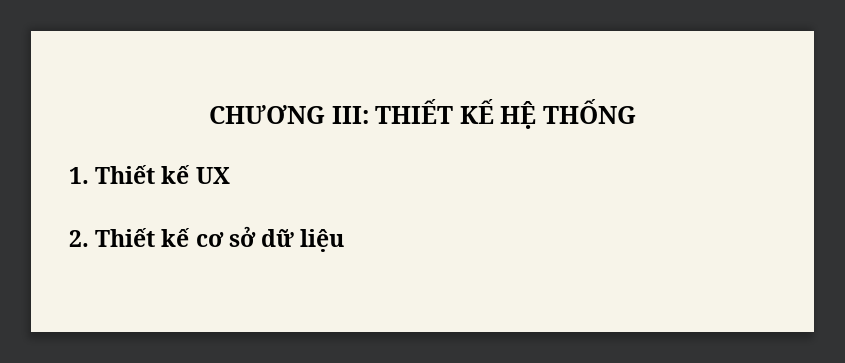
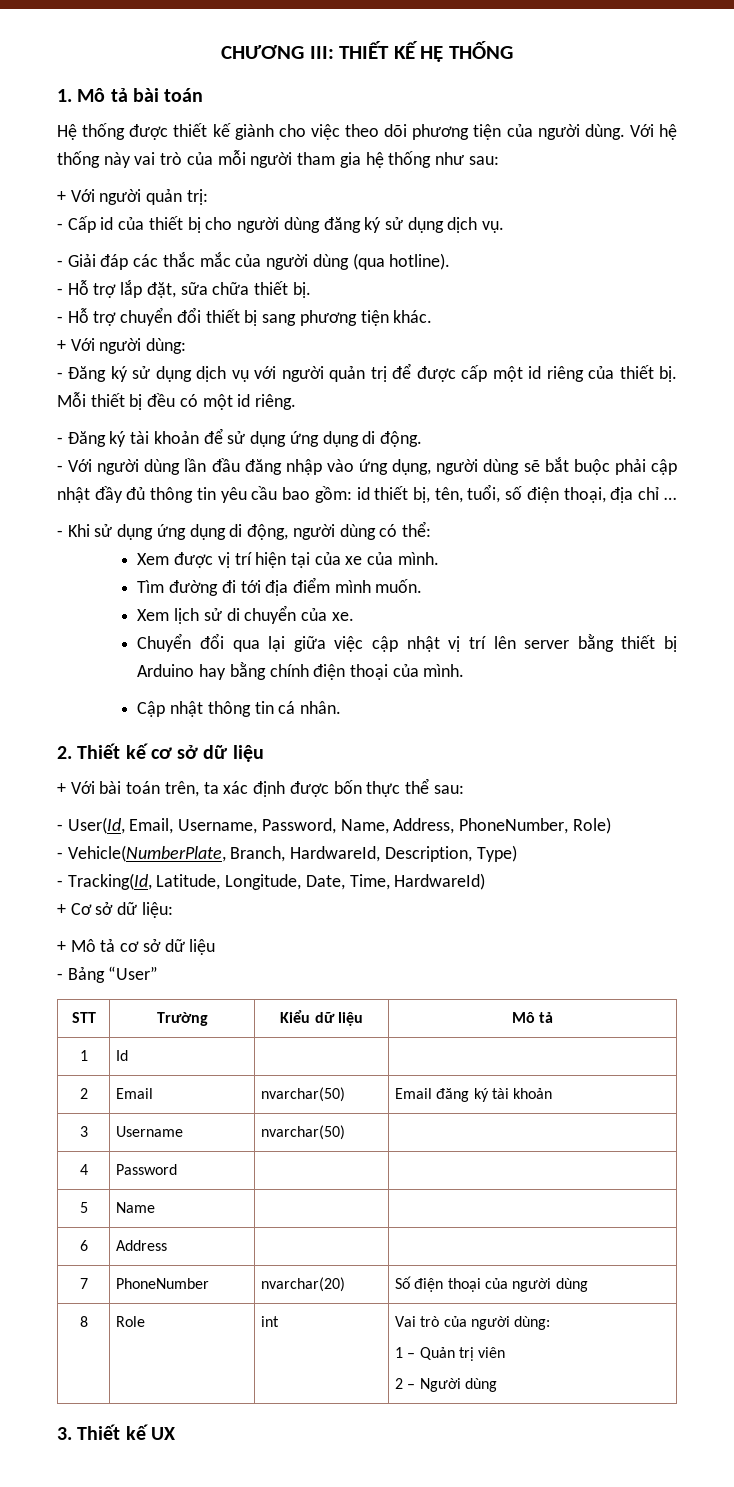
[95,165,230,184] Thiết kế UX -> [77,88,204,102] [57,123,677,140] [57,150,499,168] [57,189,208,205] [57,216,505,233] [57,252,451,270] [57,280,311,298] [57,307,433,326] [57,338,187,354] [57,363,678,382] [57,392,297,410] [57,428,422,447] [57,457,677,475] [57,484,676,503] [57,521,431,540] [137,552,439,568] [137,577,423,596] [137,605,354,624] [137,633,678,652] [137,662,465,680] [137,701,341,717] Mô tả bài toán // Hệ thống được thiết kế giành cho việc theo dõi phương tiện của người dùng. Với hệ thống này vai trò của mỗi người tham gia hệ thống như sau: // + Với người quản trị: // - Cấp id của thiết bị cho người dùng đăng ký sử dụng dịch vụ. // - Giải đáp các thắc mắc của người dùng (qua hotline). // - Hỗ trợ lắp đặt, sữa chữa thiết bị. // - Hỗ trợ chuyển đổi thiết bị sang phương tiện khác. // + Với người dùng: // - Đăng ký sử dụng dịch vụ với người quản trị để được cấp một id riêng của thiết bị. Mỗi thiết bị đều có một id riêng. // - Đăng ký tài khoản để sử dụng ứng dụng di động. // - Với người dùng lần đầu đăng nhập vào ứng dụng, người dùng sẽ bắt buộc phải cập nhật đầy đủ thông tin yêu cầu bao gồm: id thiết bị, tên, tuổi, số điện thoại, địa chỉ … // - Khi sử dụng ứng dụng di động, người dùng có thể: // Xem được vị trí hiện tại của xe của mình. // Tìm đường đi tới địa điểm mình muốn. // Xem lịch sử di chuyển của xe. // Chuyển đổi qua lại giữa việc cập nhật vị trí lên server bằng thiết bị Arduino hay bằng chính điện thoại của mình. // Cập nhật thông tin cá nhân.
(345, 240) none -> [57,778,464,797] [57,817,611,834] [57,845,517,862] [57,873,486,890] [57,902,173,918] [57,939,216,955] [57,966,159,983] [71,1012,96,1023] [156,1012,208,1026] [280,1010,363,1026] [511,1012,554,1023] [79,1050,88,1061] [116,1050,129,1061] [79,1088,88,1099] [116,1088,154,1099] [261,1087,346,1102] [395,1088,553,1102] [79,1126,88,1137] [116,1126,184,1137] [261,1125,346,1140] [79,1164,88,1175] [116,1164,178,1175] [79,1202,88,1213] [116,1202,156,1213] [79,1240,88,1251] [116,1240,168,1251] [79,1278,88,1289] [116,1278,210,1289] [261,1277,346,1292] [395,1276,588,1292] [79,1316,88,1327] [116,1316,146,1327] [261,1316,280,1327] [395,1316,551,1330] [395,1347,506,1361] [395,1378,497,1392] [57,1424,175,1440] // + Với bài toán trên, ta xác định được bốn thực thể sau: // - User(Id, Email, Username, Password, Name, Address, PhoneNumber, Role) // - Vehicle(NumberPlate, Branch, HardwareId, Description, Type) // - Tracking(Id, Latitude, Longitude, Date, Time, HardwareId) // + Cơ sở dữ liệu: // + Mô tả cơ sở dữ liệu // - Bảng “User” // STT | Trường | Kiểu dữ liệu | Mô tả // 1 | Id | | // 2 | Email | nvarchar(50) | Email đăng ký tài khoản // 3 | Username | nvarchar(50) | // 4 | Password | | // 5 | Name | | // 6 | Address | | // 7 | PhoneNumber | nvarchar(20) | Số điện thoại của người dùng // 8 | Role | int | Vai trò của người dùng: // 1 – Quản trị viên // 2 – Người dùng // 3. Thiết kế UX

